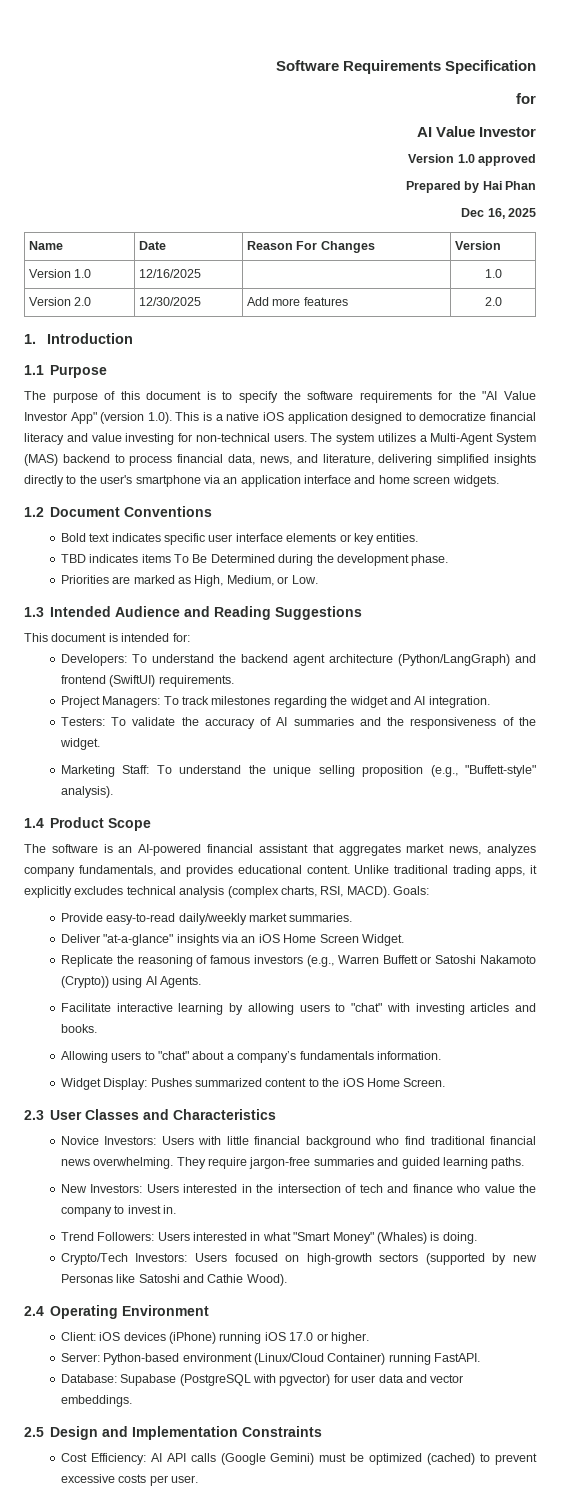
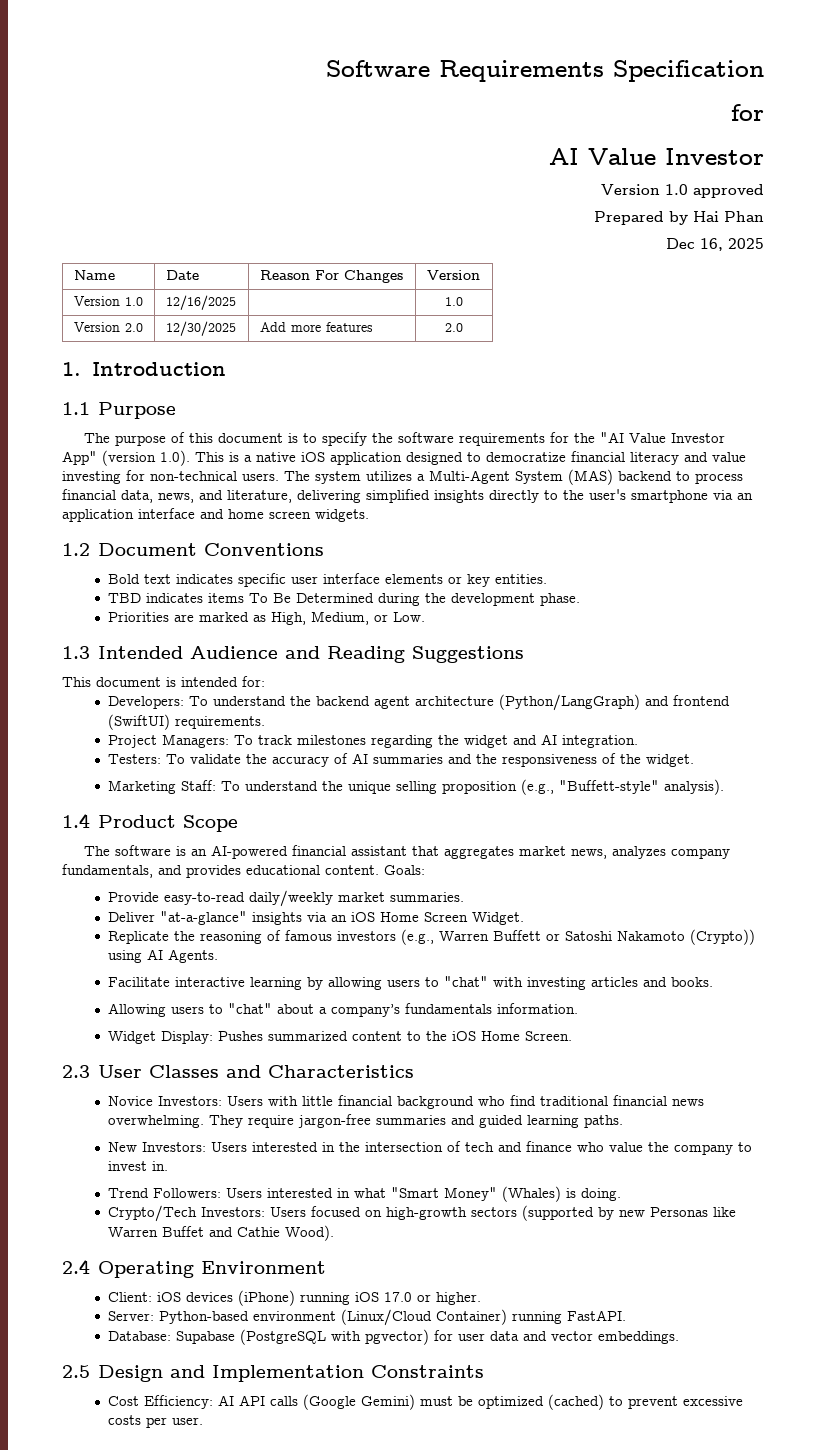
[354,865,537,877] [24,886,390,898] Unlike traditional trading apps, it explicitly excludes technical analysis (complex charts, RSI, MACD). -> (379, 870) none
[138,1274,180,1283] Satoshi -> [108,1226,205,1237] Warren Buffet

